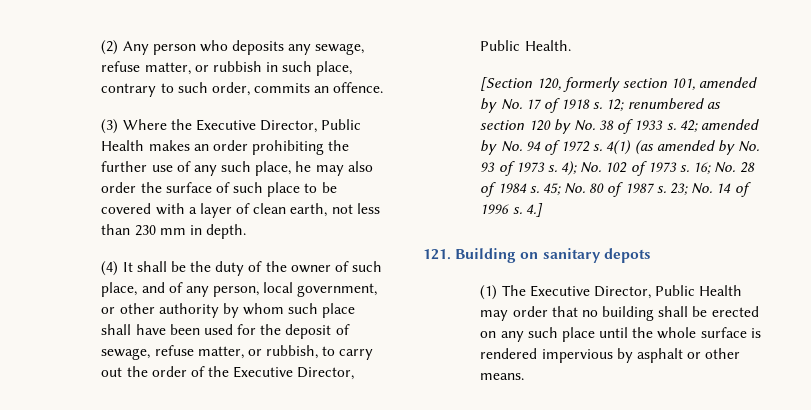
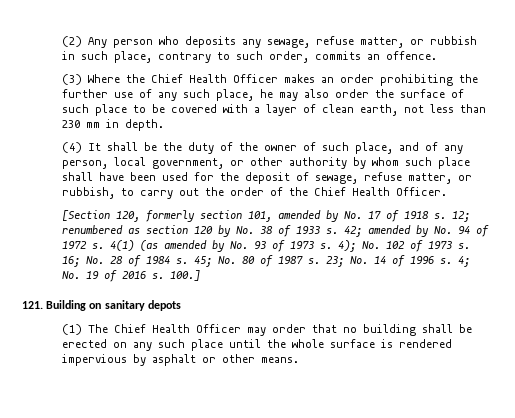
[195,119,362,133] [101,140,145,151] Executive Director, Public Health -> [151,74,279,83] Chief Health Officer
[233,366,355,380] [480,40,571,51] Executive Director, Public Health. -> [314,187,448,196] Chief Health Officer.
[525,203,543,217] 4.] -> [458,256,471,267] [62,270,201,282] 4; No. 19 of 2016 s. 100.]
[529,285,743,299] Executive Director, Public Health -> [114,324,242,333] Chief Health Officer

